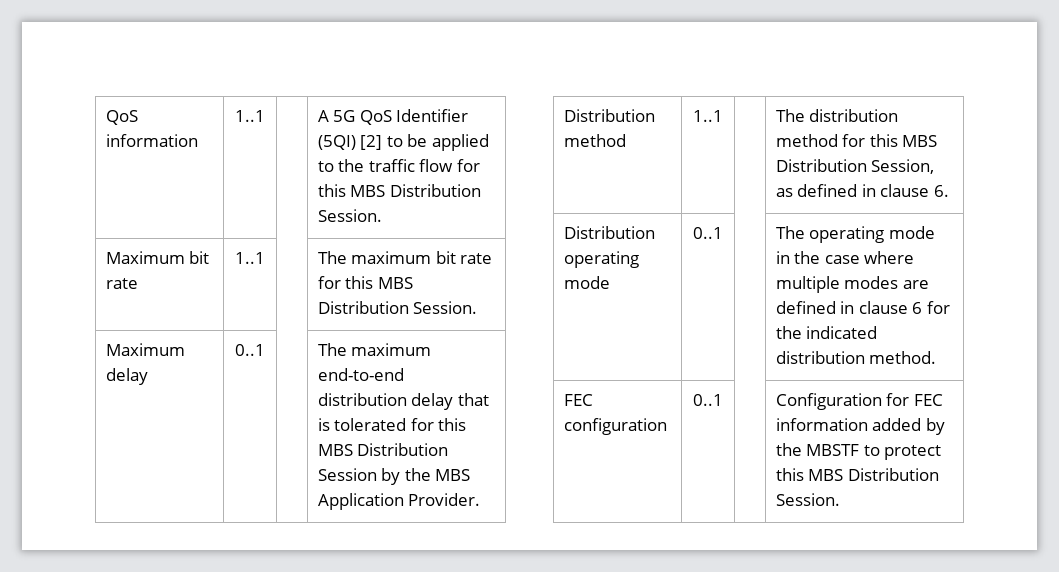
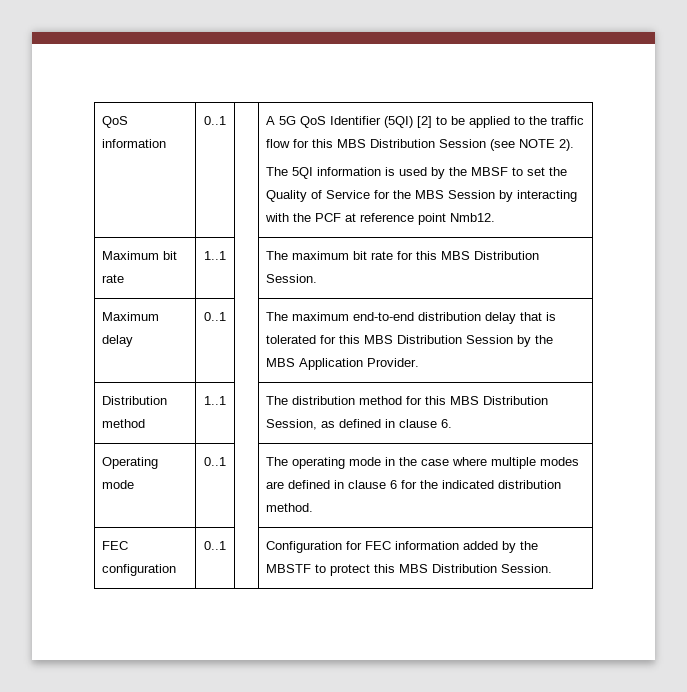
[235,110,265,122] 1..1 -> [204,116,226,125] 0..1
[317,209,382,222] Session. -> [439,139,575,151] [266,167,568,179] [266,190,578,202] [265,213,496,225] Session (see NOTE 2). // The 5QI information is used by the MBSF to set the Quality of Service for the MBS Session by interacting with the PCF at reference point Nmb12.
[563,226,655,239] [563,251,639,268] Distribution operating -> [102,457,159,469] Operating

